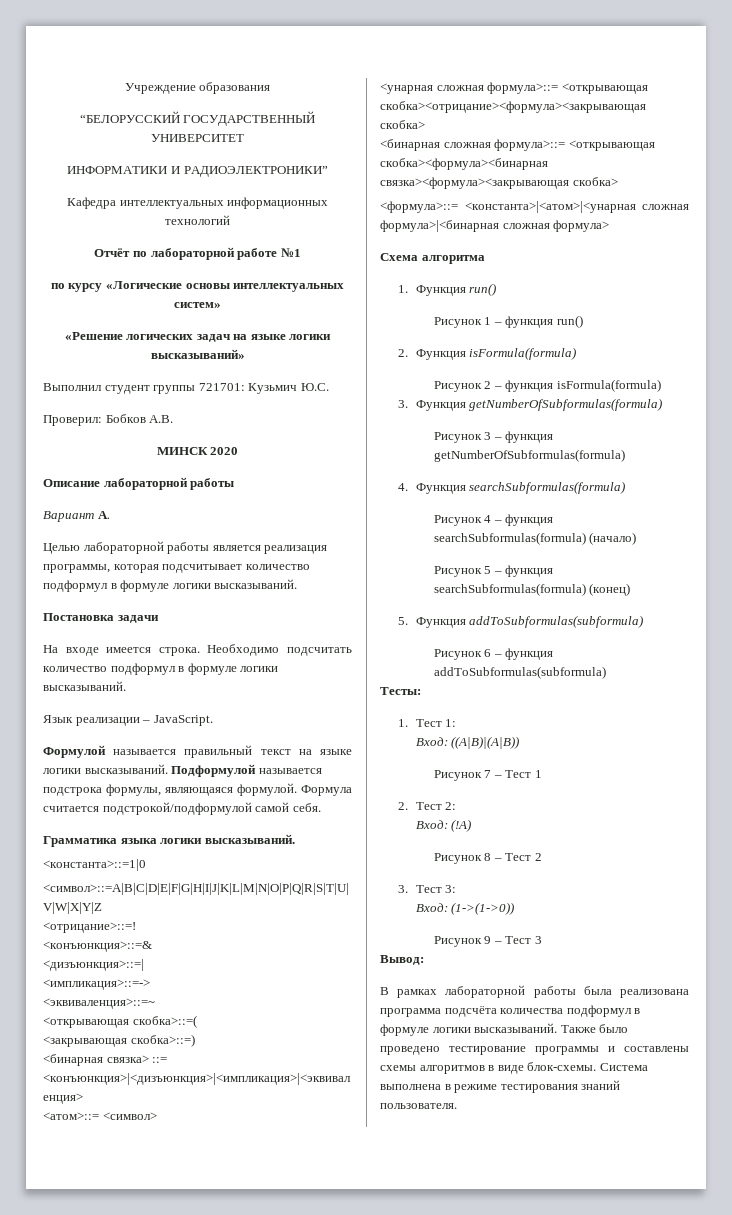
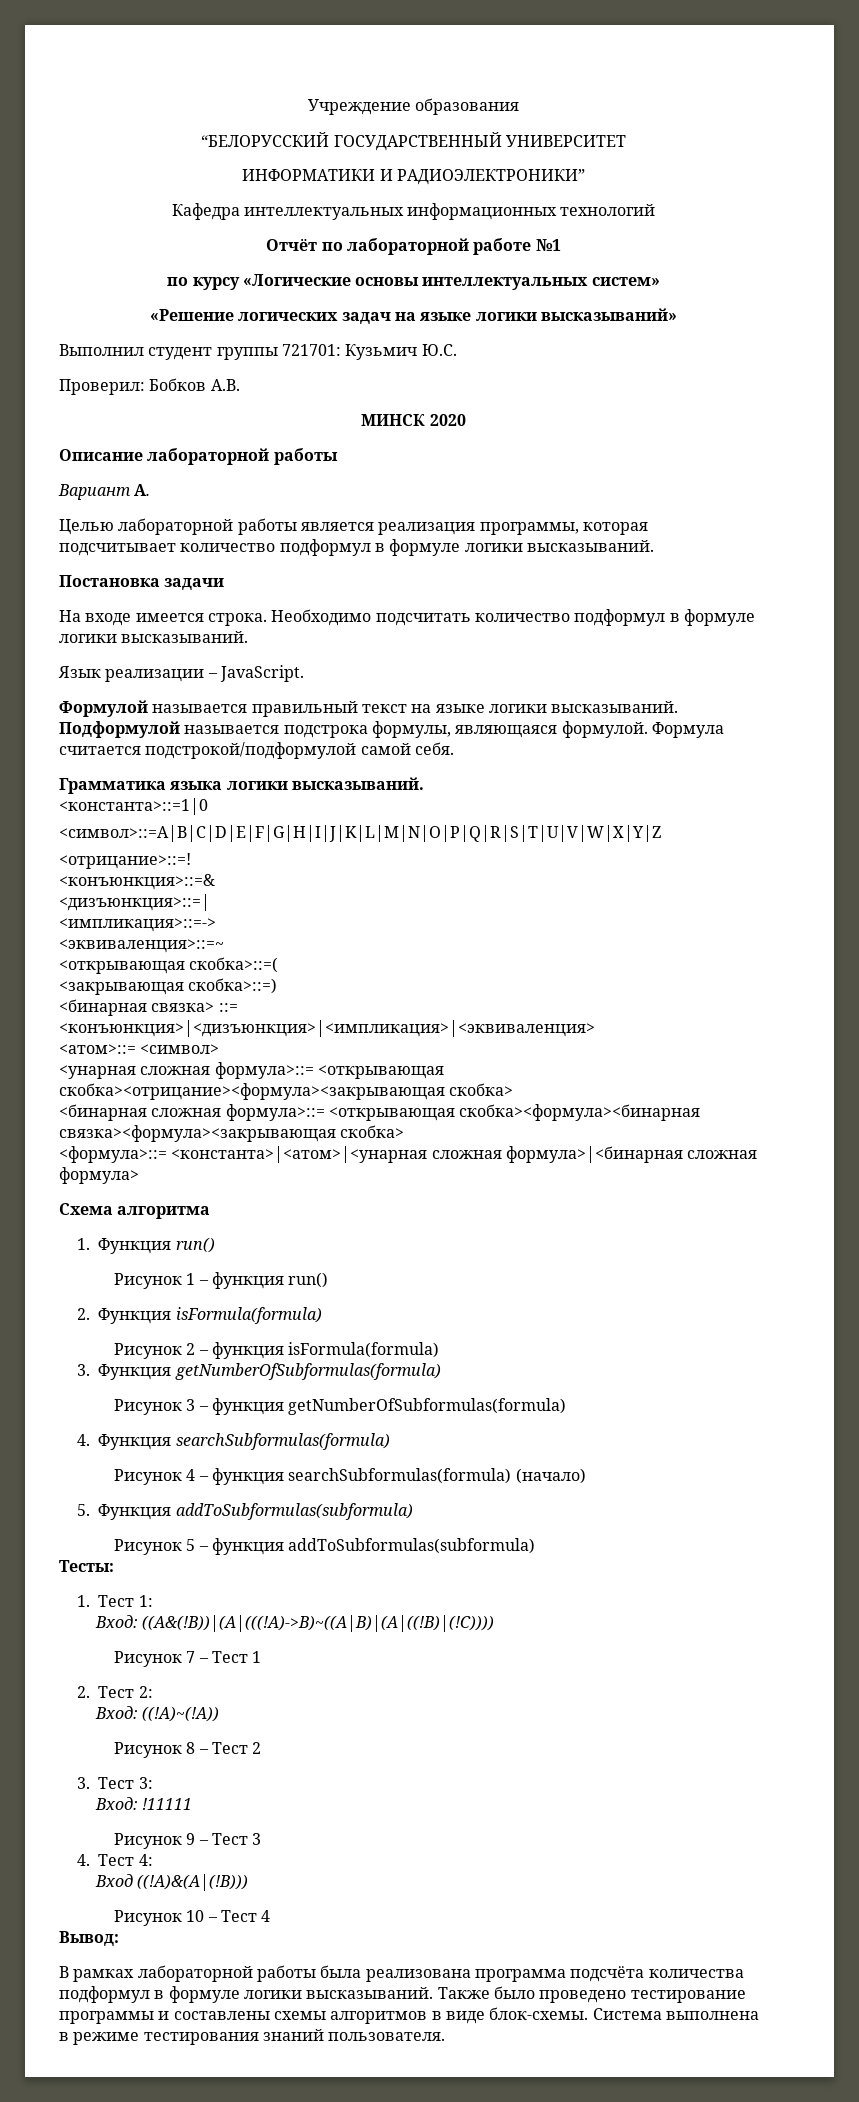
[433,565,554,577] [433,583,631,596] // Рисунок 5 – функция searchSubformulas(formula) (конец) -> (586, 1476) none
[484,649,492,657] 6 -> [186,1539,196,1551] 5
[451,736,520,749] ((A|B)|(A|B)) -> [141,1615,494,1632] ((A&(!B))|(A|(((!A)->B)~((A|B)|(A|((!B)|(!C))))
[451,819,472,832] (!A) -> [141,1706,219,1722] ((!A)~(!A))
[451,902,515,915] (1->(1->0)) -> [141,1798,192,1810] !11111
(542, 940) none -> [77,1854,153,1866] [94,1874,248,1891] [113,1910,271,1926] // 4. Тест 4: // Вход ((!A)&(A|(!B))) // Рисунок 10 – Тест 4

